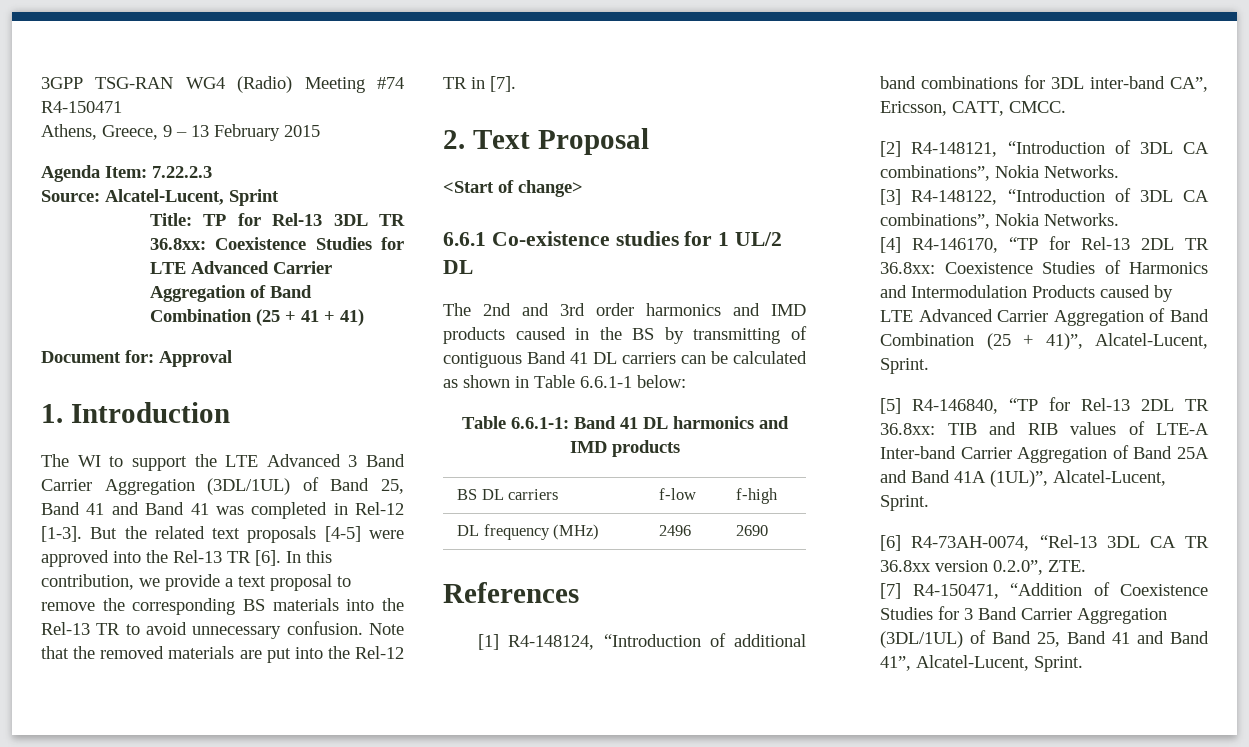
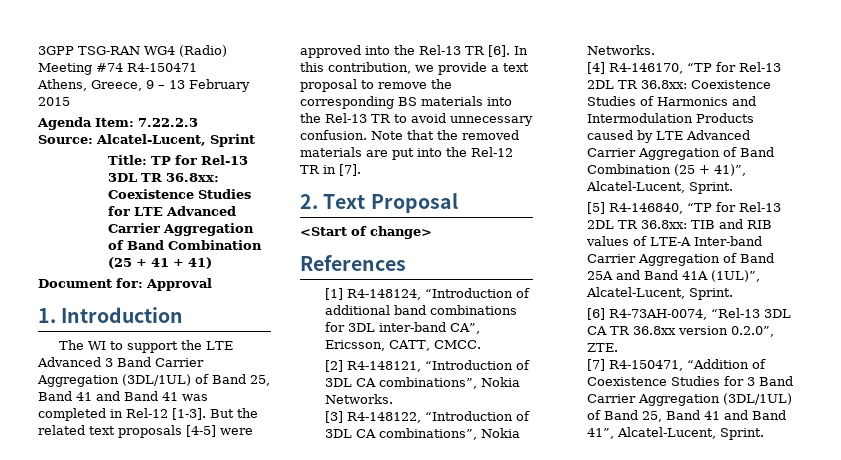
[443,231,783,246] [443,260,473,274] [443,303,806,316] [443,326,807,344] [443,351,807,368] [443,375,686,388] [461,416,789,429] [569,440,680,457] [457,489,559,500] [659,488,697,500] [736,488,779,504] [457,524,600,540] [659,525,692,536] [736,525,769,536] // 6.6.1 Co-existence studies for 1 UL/2 DL // The 2nd and 3rd order harmonics and IMD products caused in the BS by transmitting of contiguous Band 41 DL carriers can be calculated as shown in Table 6.6.1-1 below: // Table 6.6.1-1: Band 41 DL harmonics and IMD products // BS DL carriers | f-low | f-high // DL frequency (MHz) | 2496 | 2690 -> (432, 232) none

